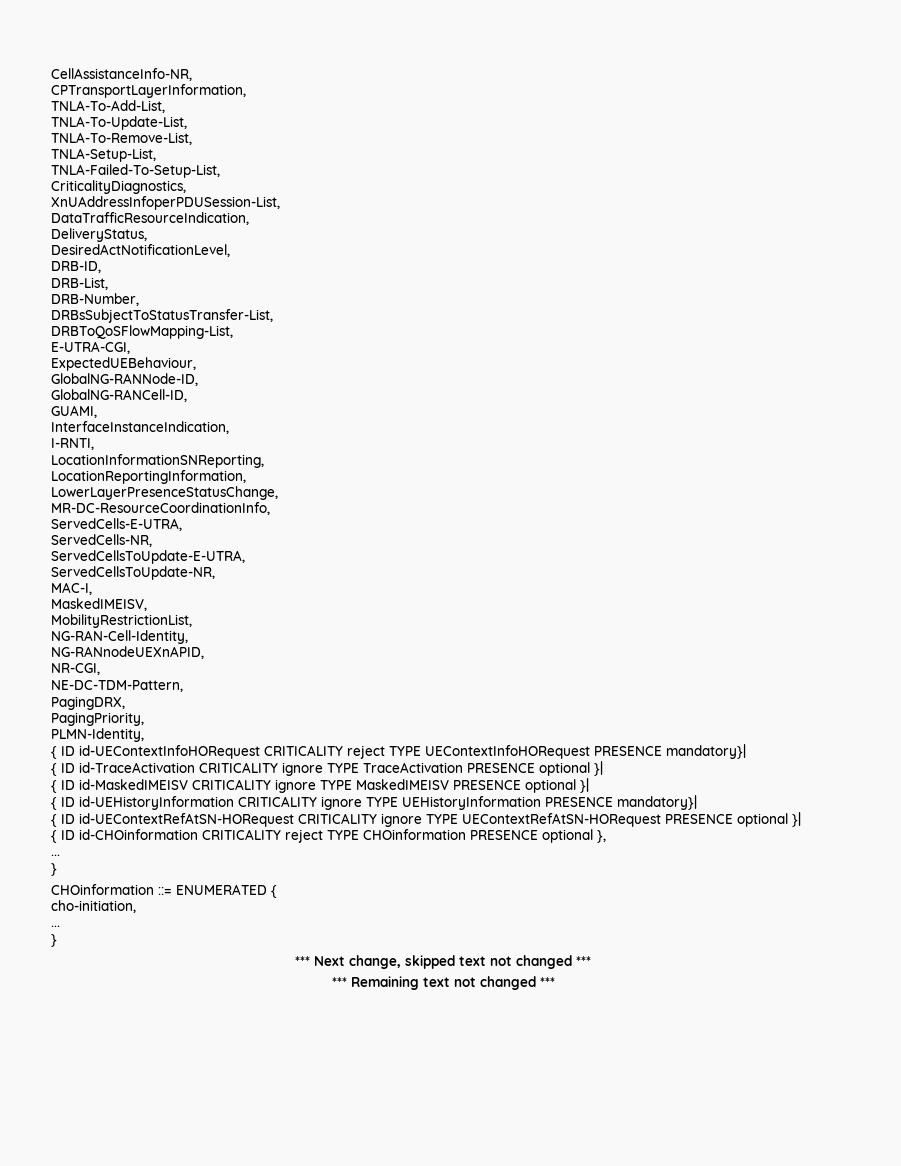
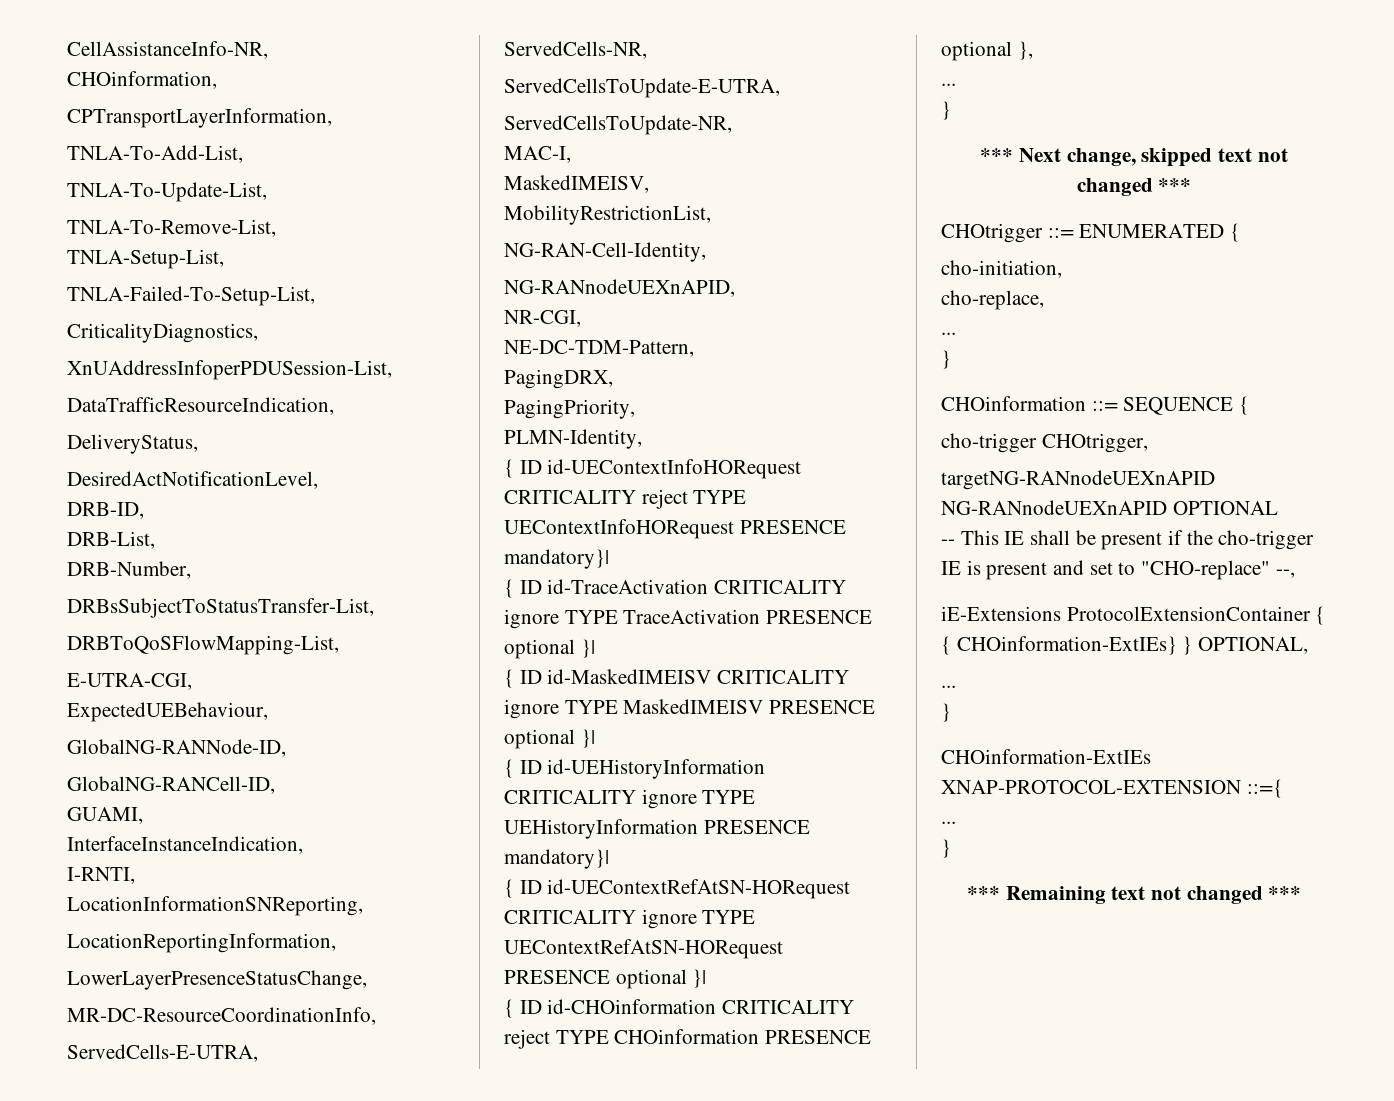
(192, 74) none -> [67,71,217,89] // CHOinformation,
[51,884,277,898] [51,900,136,913] [51,925,60,927] [51,934,57,947] // CHOinformation ::= ENUMERATED { // cho-initiation, // ... // } -> (951, 110) none
(591, 961) none -> [941,223,1241,243] [941,260,1062,278] [941,290,1044,310] [941,332,956,335] [941,350,951,369] [941,396,1250,415] [941,433,1148,453] [941,470,1215,490] [941,500,1278,515] [941,530,1315,550] [941,560,1295,580] [941,606,1326,625] [941,636,1309,655] [941,685,956,688] [941,703,951,722] [941,749,1151,764] [941,779,1283,798] [941,821,956,824] [941,839,951,858] // CHOtrigger ::= ENUMERATED { // cho-initiation, // cho-replace, // ... // } // CHOinformation ::= SEQUENCE { // cho-trigger CHOtrigger, // targetNG-RANnodeUEXnAPID NG-RANnodeUEXnAPID OPTIONAL // -- This IE shall be present if the cho-trigger IE is present and set to "CHO-replace" --, // iE-Extensions ProtocolExtensionContainer { { CHOinformation-ExtIEs} } OPTIONAL, // ... // } // CHOinformation-ExtIEs XNAP-PROTOCOL-EXTENSION ::={ // ... // }

